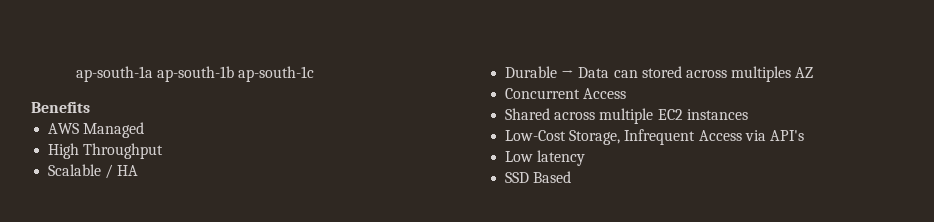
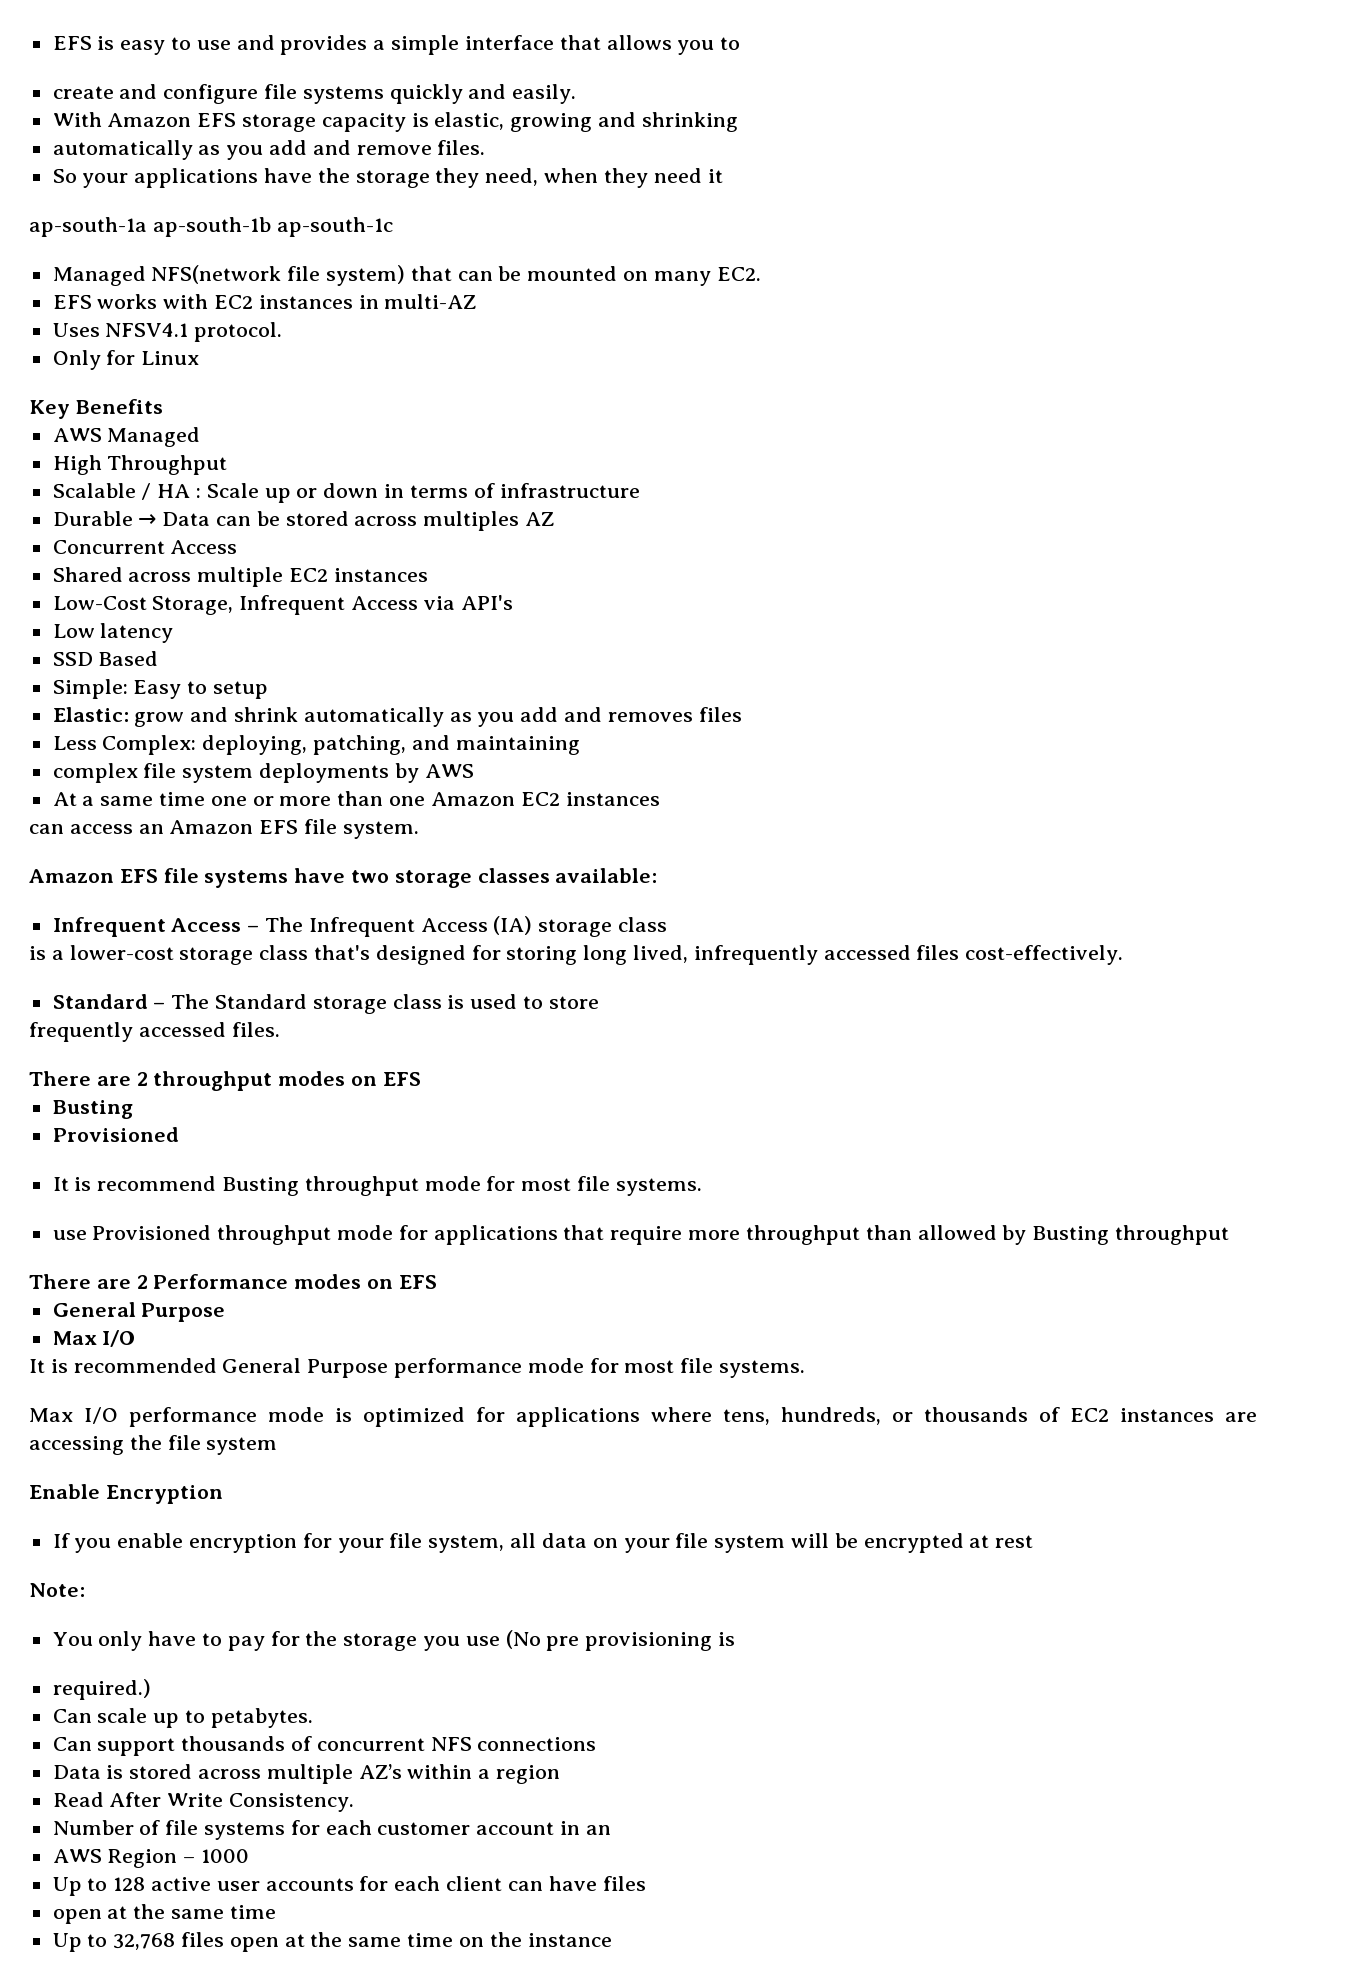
[75,66,315,82] ap-south-1a ap-south-1b ap-south-1c // -> [52,35,741,55] [52,84,577,104] [52,112,738,132] [52,140,486,160] [52,168,723,188] [29,217,393,237] [52,265,761,286] [52,294,477,309] [52,322,283,342] [52,350,200,370] [29,400,70,419] EFS is easy to use and provides a simple interface that allows you to // create and configure file systems quickly and easily. // With Amazon EFS storage capacity is elastic, growing and shrinking // automatically as you add and remove files. // So your applications have the storage they need, when they need it // ap-south-1a ap-south-1b ap-south-1c // Managed NFS(network file system) that can be mounted on many EC2. // EFS works with EC2 instances in multi-AZ // Uses NFSV4.1 protocol. // Only for Linux // Key
(139, 170) none -> [196,483,640,503] : Scale up or down in terms of infrastructure
(638, 74) none -> [256,511,280,526] be
(572, 177) none -> [52,679,269,699] [52,707,742,727] [52,735,580,755] [52,763,474,783] [52,791,660,806] [29,819,419,839] [29,868,658,888] [52,916,668,937] [29,945,1124,965] [52,994,599,1014] [29,1022,280,1042] [29,1071,421,1091] [52,1100,133,1119] [52,1127,179,1142] [52,1176,702,1196] [52,1225,1229,1245] [29,1274,437,1289] [52,1302,226,1322] [52,1330,136,1347] [29,1358,806,1378] [29,1407,1257,1427] [29,1435,278,1455] [29,1484,223,1504] [52,1533,1034,1553] [29,1583,85,1597] [52,1630,736,1651] [52,1679,151,1700] [52,1708,313,1728] [52,1736,597,1756] [52,1764,561,1784] [52,1792,355,1812] [52,1820,611,1840] [52,1849,250,1868] [52,1876,646,1896] [52,1904,276,1924] [52,1932,612,1952] // Simple: Easy to setup // Elastic: grow and shrink automatically as you add and removes files // Less Complex: deploying, patching, and maintaining // complex file system deployments by AWS // At a same time one or more than one Amazon EC2 instances // can access an Amazon EFS file system. // Amazon EFS file systems have two storage classes available: // Infrequent Access – The Infrequent Access (IA) storage class // is a lower-cost storage class that's designed for storing long lived, infrequently accessed files cost-effectively. // Standard – The Standard storage class is used to store // frequently accessed files. // There are 2 throughput modes on EFS // Busting // Provisioned // It is recommend Busting throughput mode for most file systems. // use Provisioned throughput mode for applications that require more throughput than allowed by Busting throughput // There are 2 Performance modes on EFS // General Purpose // Max I/O // It is recommended General Purpose performance mode for most file systems. // Max I/O performance mode is optimized for applications where tens, hundreds, or thousands of EC2 instances are accessing the file system // Enable Encryption // If you enable encryption for your file system, all data on your file system will be encrypted at rest // Note: // You only have to pay for the storage you use (No pre provisioning is // required.) // Can scale up to petabytes. // Can support thousands of concurrent NFS connections // Data is stored across multiple AZ’s within a region // Read After Write Consistency. // Number of file systems for each customer account in an // AWS Region – 1000 // Up to 128 active user accounts for each client can have files // open at the same time // Up to 32,768 files open at the same time on the instance

